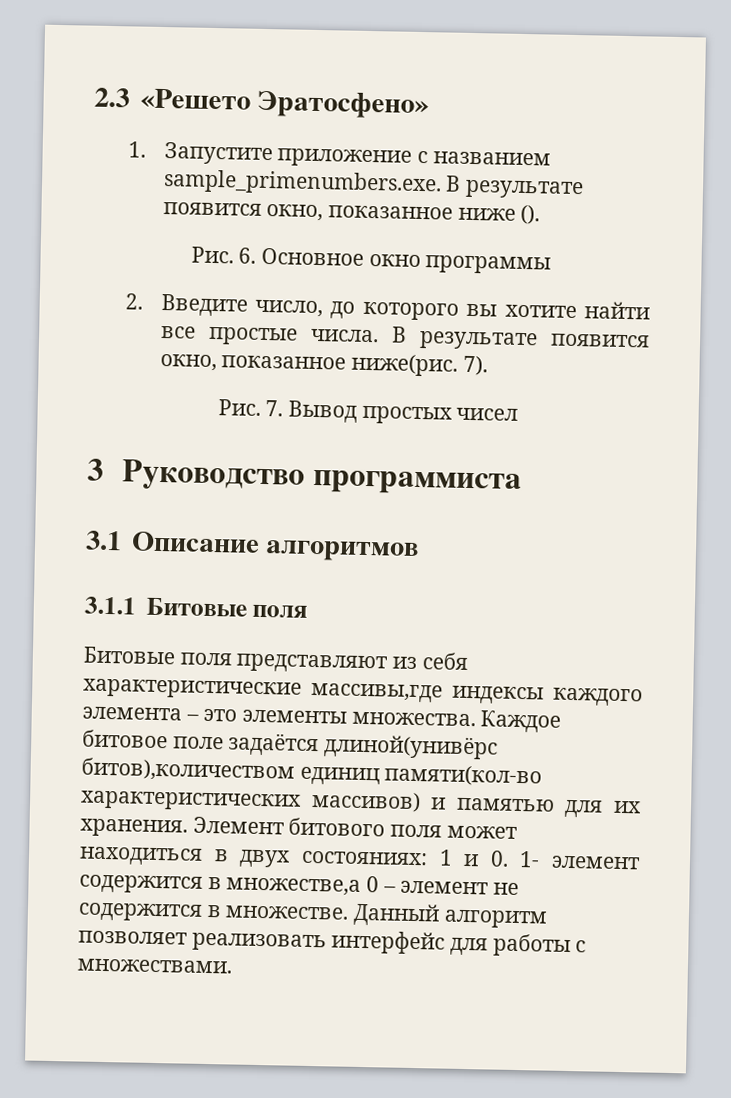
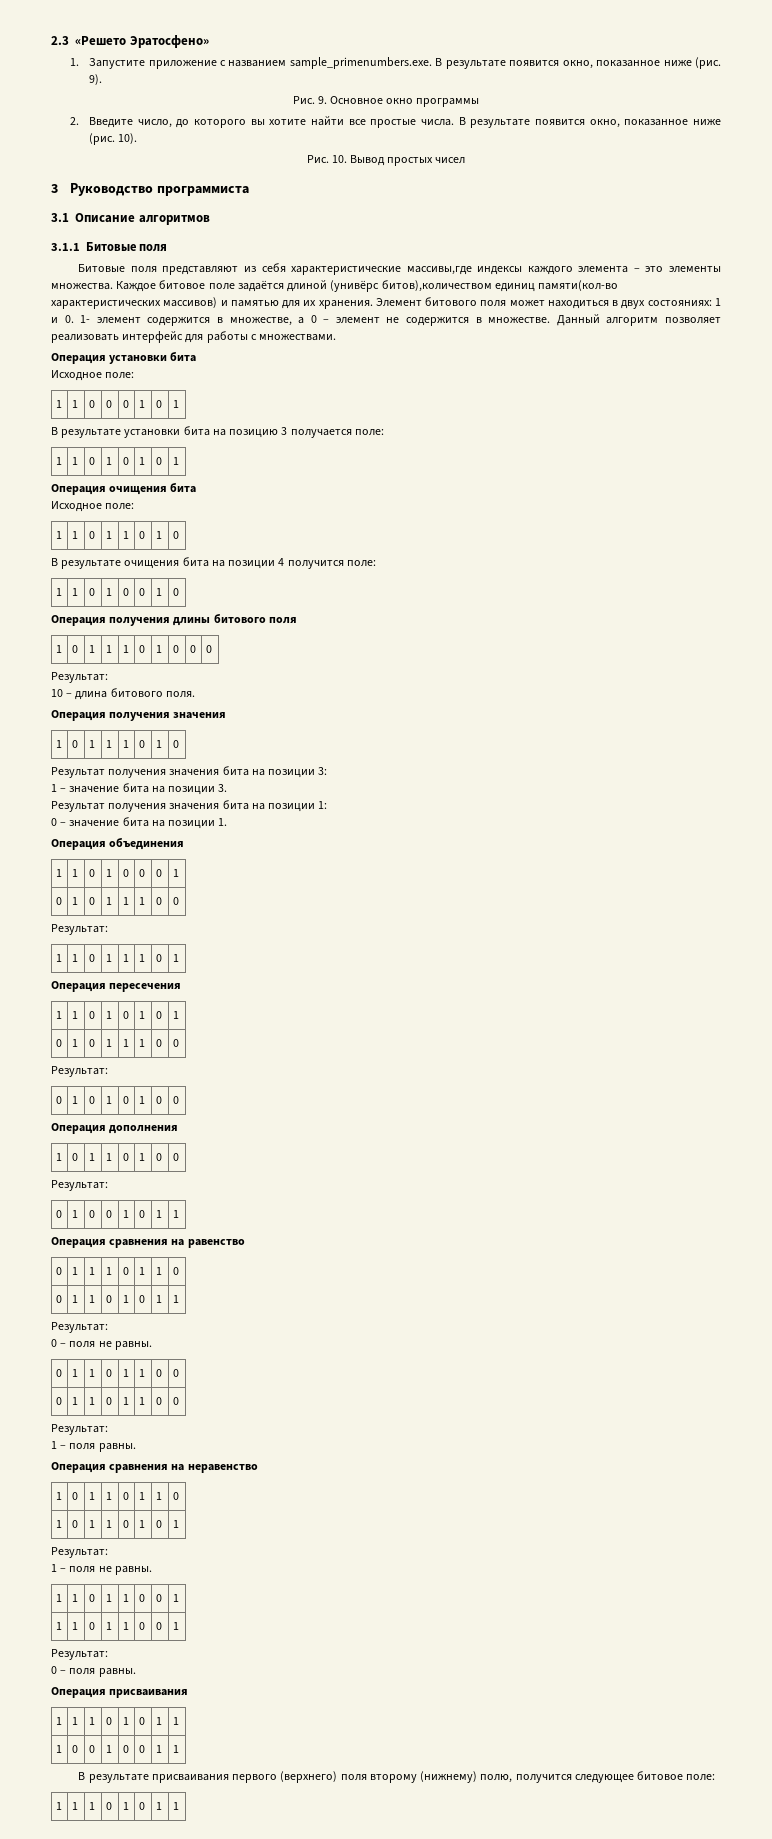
[520,204,541,225] [190,246,257,264] (). // Рис. 6. -> [695,57,721,69] [89,74,103,85] [292,96,327,104] (рис. 9). // Рис. 9.
[350,353,488,377] [217,399,284,417] ниже(рис. 7). // Рис. 7. -> [693,119,721,125] [89,133,138,145] [306,155,347,163] ниже (рис. 10). // Рис. 10.
[323,734,499,760] длиной(унивёрс -> [287,280,380,292] длиной (унивёрс
[226,877,362,896] множестве,а -> [229,317,305,326] множестве, а
(232, 966) none -> [51,351,197,364] [51,370,135,381] [55,400,62,408] [71,400,78,408] [88,400,95,408] [105,400,112,408] [122,400,129,408] [138,400,145,408] [155,400,162,408] [172,400,179,408] [51,426,384,438] [55,457,62,465] [71,457,78,465] [88,457,95,465] [105,457,112,465] [122,457,129,465] [138,457,145,465] [155,457,162,465] [172,457,179,465] [51,482,197,495] [51,501,135,512] [55,531,62,539] [71,531,78,539] [88,531,95,539] [105,531,112,539] [122,531,129,539] [138,531,145,539] [155,531,162,539] [172,531,179,539] [51,557,376,569] [55,588,62,596] [71,588,78,596] [88,588,95,596] [105,588,112,596] [122,588,129,596] [138,588,145,596] [155,588,162,596] [172,588,179,596] [51,613,297,626] [55,645,62,653] [71,645,78,653] [88,645,95,653] [105,645,112,653] [122,645,129,653] [138,645,145,653] [155,645,162,653] [172,645,179,653] [189,645,196,653] [205,645,212,653] [51,672,108,683] [51,688,195,700] [51,710,227,721] [55,740,62,748] [71,740,78,748] [88,740,95,748] [105,740,112,748] [122,740,129,748] [138,740,145,748] [155,740,162,748] [172,740,179,748] [51,766,328,778] [51,783,228,795] [51,800,328,812] [51,817,228,829] [51,837,185,850] [55,869,62,877] [71,869,78,877] [88,869,95,877] [105,869,112,877] [122,869,129,877] [138,869,145,877] [155,869,162,877] [172,869,179,877] [55,897,62,905] [71,897,78,905] [88,897,95,905] [105,897,112,905] [122,897,129,905] [138,897,145,905] [155,897,162,905] [172,897,179,905] [51,924,108,935] [55,954,62,962] [71,954,78,962] [88,954,95,962] [105,954,112,962] [122,954,129,962] [138,954,145,962] [155,954,162,962] [172,954,179,962] [51,981,182,992] [55,1011,62,1019] [71,1011,78,1019] [88,1011,95,1019] [105,1011,112,1019] [122,1011,129,1019] [138,1011,145,1019] [155,1011,162,1019] [172,1011,179,1019] [55,1039,62,1047] [71,1039,78,1047] [88,1039,95,1047] [105,1039,112,1047] [122,1039,129,1047] [138,1039,145,1047] [155,1039,162,1047] [172,1039,179,1047] [51,1066,108,1077] [55,1096,62,1104] [71,1096,78,1104] [88,1096,95,1104] [105,1096,112,1104] [122,1096,129,1104] [138,1096,145,1104] [155,1096,162,1104] [172,1096,179,1104] [51,1123,179,1134] [55,1153,62,1161] [71,1153,78,1161] [88,1153,95,1161] [105,1153,112,1161] [122,1153,129,1161] [138,1153,145,1161] [155,1153,162,1161] [172,1153,179,1161] [51,1180,108,1191] [55,1210,62,1218] [71,1210,78,1218] [88,1210,95,1218] [105,1210,112,1218] [122,1210,129,1218] [138,1210,145,1218] [155,1210,162,1218] [172,1210,179,1218] [51,1237,245,1248] [55,1267,62,1275] [71,1267,78,1275] [88,1267,95,1275] [105,1267,112,1275] [122,1267,129,1275] [138,1267,145,1275] [155,1267,162,1275] [172,1267,179,1275] [55,1295,62,1303] [71,1295,78,1303] [88,1295,95,1303] [105,1295,112,1303] [122,1295,129,1303] [138,1295,145,1303] [155,1295,162,1303] [172,1295,179,1303] [51,1322,108,1333] [51,1339,152,1350] [55,1369,62,1377] [71,1369,78,1377] [88,1369,95,1377] [105,1369,112,1377] [122,1369,129,1377] [138,1369,145,1377] [155,1369,162,1377] [172,1369,179,1377] [55,1397,62,1405] [71,1397,78,1405] [88,1397,95,1405] [105,1397,112,1405] [122,1397,129,1405] [138,1397,145,1405] [155,1397,162,1405] [172,1397,179,1405] [51,1424,108,1435] [51,1441,136,1452] [51,1462,258,1473] [55,1492,62,1500] [71,1492,78,1500] [88,1492,95,1500] [105,1492,112,1500] [122,1492,129,1500] [138,1492,145,1500] [155,1492,162,1500] [172,1492,179,1500] [55,1520,62,1528] [71,1520,78,1528] [88,1520,95,1528] [105,1520,112,1528] [122,1520,129,1528] [138,1520,145,1528] [155,1520,162,1528] [172,1520,179,1528] [51,1547,108,1558] [51,1564,152,1575] [55,1594,62,1602] [71,1594,78,1602] [88,1594,95,1602] [105,1594,112,1602] [122,1594,129,1602] [138,1594,145,1602] [155,1594,162,1602] [172,1594,179,1602] [55,1622,62,1630] [71,1622,78,1630] [88,1622,95,1630] [105,1622,112,1630] [122,1622,129,1630] [138,1622,145,1630] [155,1622,162,1630] [172,1622,179,1630] [51,1649,108,1660] [51,1666,136,1677] [51,1687,189,1698] [55,1717,62,1725] [71,1717,78,1725] [88,1717,95,1725] [105,1717,112,1725] [122,1717,129,1725] [138,1717,145,1725] [155,1717,162,1725] [172,1717,179,1725] [55,1745,62,1753] [71,1745,78,1753] [88,1745,95,1753] [105,1745,112,1753] [122,1745,129,1753] [138,1745,145,1753] [155,1745,162,1753] [172,1745,179,1753] [78,1771,716,1783] [55,1802,62,1810] [71,1802,78,1810] [88,1802,95,1810] [105,1802,112,1810] [122,1802,129,1810] [138,1802,145,1810] [155,1802,162,1810] [172,1802,179,1810] // Операция установки бита // Исходное поле: // 1 | 1 | 0 | 0 | 0 | 1 | 0 | 1 // В результате установки бита на позицию 3 получается поле: // 1 | 1 | 0 | 1 | 0 | 1 | 0 | 1 // Операция очищения бита // Исходное поле: // 1 | 1 | 0 | 1 | 1 | 0 | 1 | 0 // В результате очищения бита на позиции 4 получится поле: // 1 | 1 | 0 | 1 | 0 | 0 | 1 | 0 // Операция получения длины битового поля // 1 | 0 | 1 | 1 | 1 | 0 | 1 | 0 | 0 | 0 // Результат: // 10 – длина битового поля. // Операция получения значения // 1 | 0 | 1 | 1 | 1 | 0 | 1 | 0 // Результат получения значения бита на позиции 3: // 1 – значение бита на позиции 3. // Результат получения значения бита на позиции 1: // 0 – значение бита на позиции 1. // Операция объединения // 1 | 1 | 0 | 1 | 0 | 0 | 0 | 1 // 0 | 1 | 0 | 1 | 1 | 1 | 0 | 0 // Результат: // 1 | 1 | 0 | 1 | 1 | 1 | 0 | 1 // Операция пересечения // 1 | 1 | 0 | 1 | 0 | 1 | 0 | 1 // 0 | 1 | 0 | 1 | 1 | 1 | 0 | 0 // Результат: // 0 | 1 | 0 | 1 | 0 | 1 | 0 | 0 // Операция дополнения // 1 | 0 | 1 | 1 | 0 | 1 | 0 | 0 // Результат: // 0 | 1 | 0 | 0 | 1 | 0 | 1 | 1 // Операция сравнения на равенство // 0 | 1 | 1 | 1 | 0 | 1 | 1 | 0 // 0 | 1 | 1 | 0 | 1 | 0 | 1 | 1 // Результат: // 0 – поля не равны. // 0 | 1 | 1 | 0 | 1 | 1 | 0 | 0 // 0 | 1 | 1 | 0 | 1 | 1 | 0 | 0 // Результат: // 1 – поля равны. // Операция сравнения на неравенство // 1 | 0 | 1 | 1 | 0 | 1 | 1 | 0 // 1 | 0 | 1 | 1 | 0 | 1 | 0 | 1 // Результат: // 1 – поля не равны. // 1 | 1 | 0 | 1 | 1 | 0 | 0 | 1 // 1 | 1 | 0 | 1 | 1 | 0 | 0 | 1 // Результат: // 0 – поля равны. // Операция присваивания // 1 | 1 | 1 | 0 | 1 | 0 | 1 | 1 // 1 | 0 | 0 | 1 | 0 | 0 | 1 | 1 // В результате присваивания первого (верхнего) поля второму (нижнему) полю, получится следующее битовое поле: // 1 | 1 | 1 | 0 | 1 | 0 | 1 | 1

